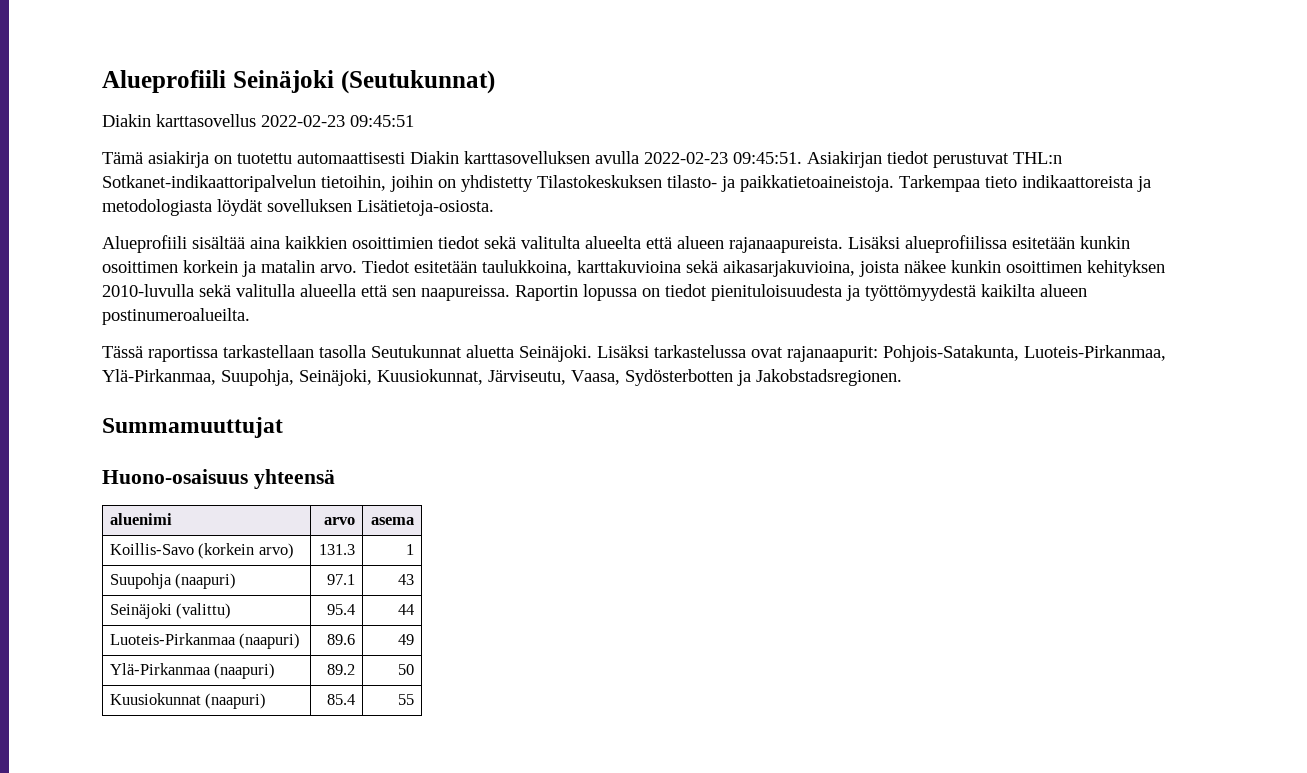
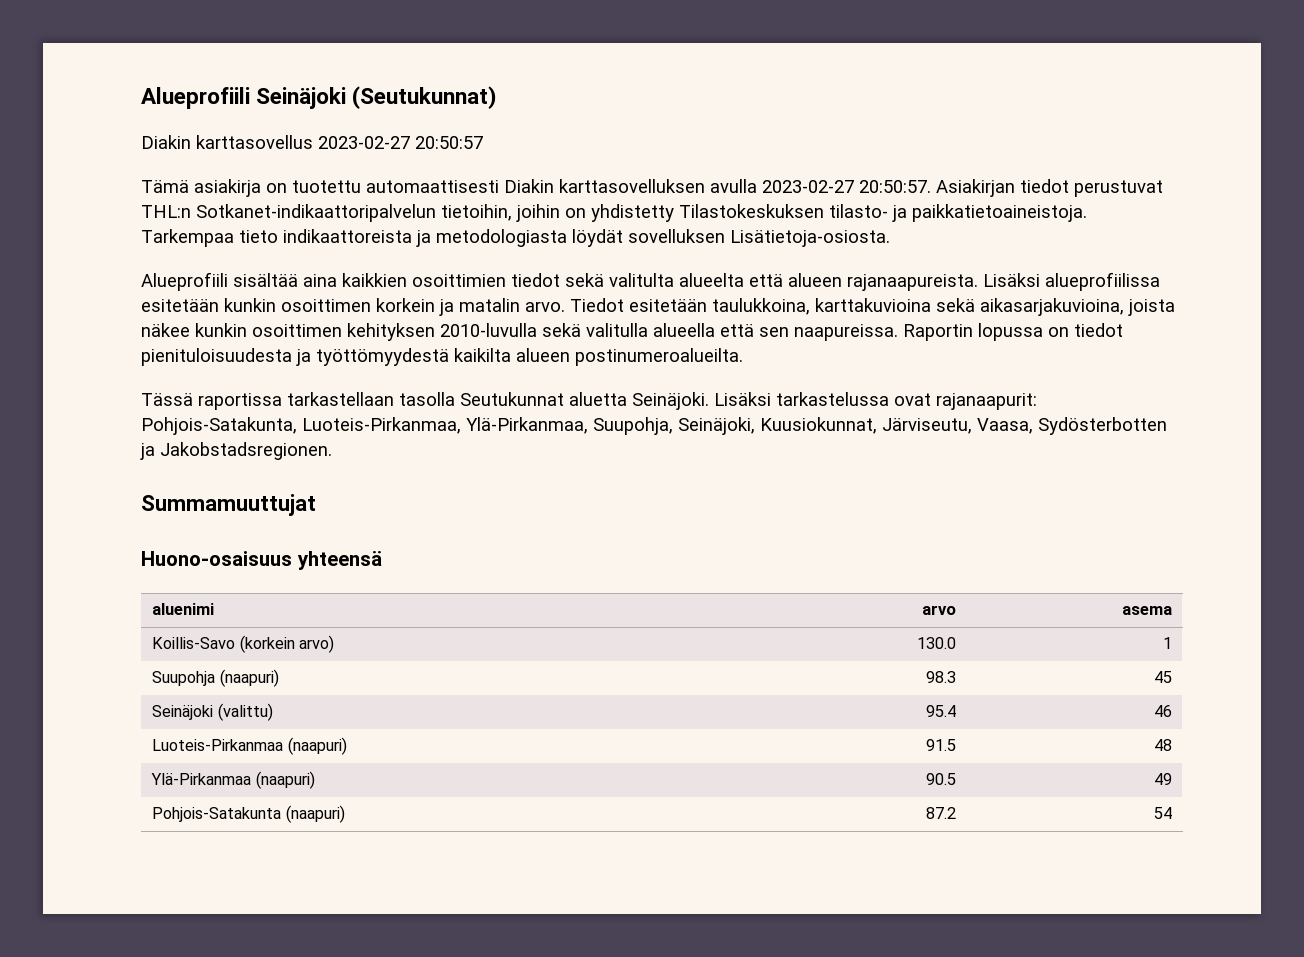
[261,115,414,127] 2022-02-23 09:45:51 -> [318,136,483,149] 2023-02-27 20:50:57
[644,152,802,164] 2022-02-23 09:45:51. -> [762,180,931,193] 2023-02-27 20:50:57.
[319,544,356,555] 131.3 -> [916,637,956,649] 130.0
[327,574,356,585] [398,574,415,585] 97.1 | 43 -> [925,671,956,683] [1153,671,1172,683] 98.3 | 45
[398,604,415,615] 44 -> [1153,705,1172,717] 46
[327,634,356,645] [398,634,415,645] 89.6 | 49 -> [925,739,956,751] [1153,739,1172,751] 91.5 | 48
[327,664,356,675] [398,664,415,675] [109,693,267,709] [327,694,356,705] [398,694,415,705] 89.2 | 50 // Kuusiokunnat (naapuri) | 85.4 | 55 -> [925,773,956,785] [1153,773,1172,785] [152,805,345,823] [925,807,956,819] [1153,807,1172,819] 90.5 | 49 // Pohjois-Satakunta (naapuri) | 87.2 | 54

